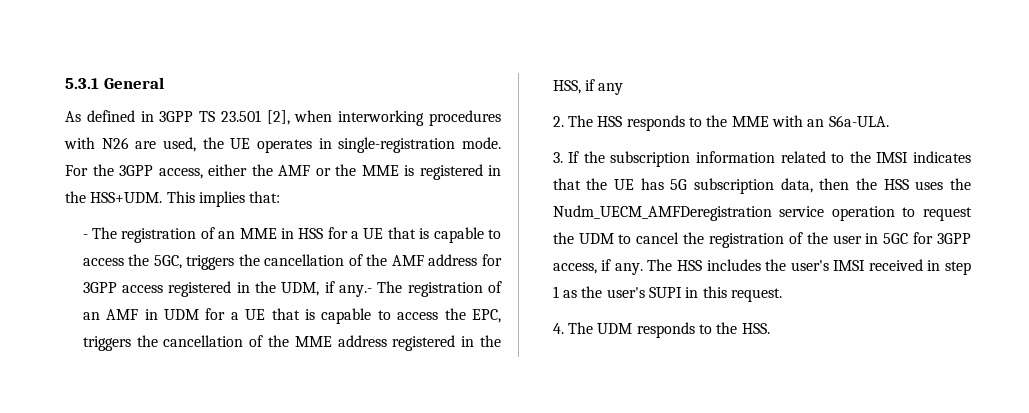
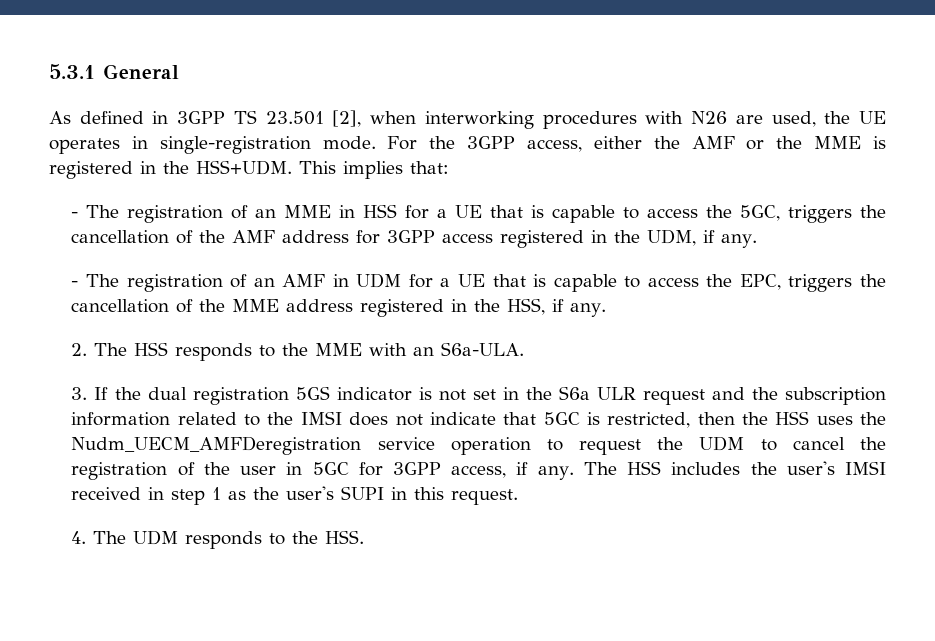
[339,285,373,297] any.- -> [721,234,758,248] [71,281,79,287] any. // -
[598,83,624,95] any -> [570,303,607,317] any.
(605, 157) none -> [147,386,778,405] dual registration 5GS indicator is not set in the S6a ULR request and the
[913,151,972,163] [552,178,813,194] indicates that the UE has 5G subscription data, -> [349,412,691,428] does not indicate that 5GC is restricted,

